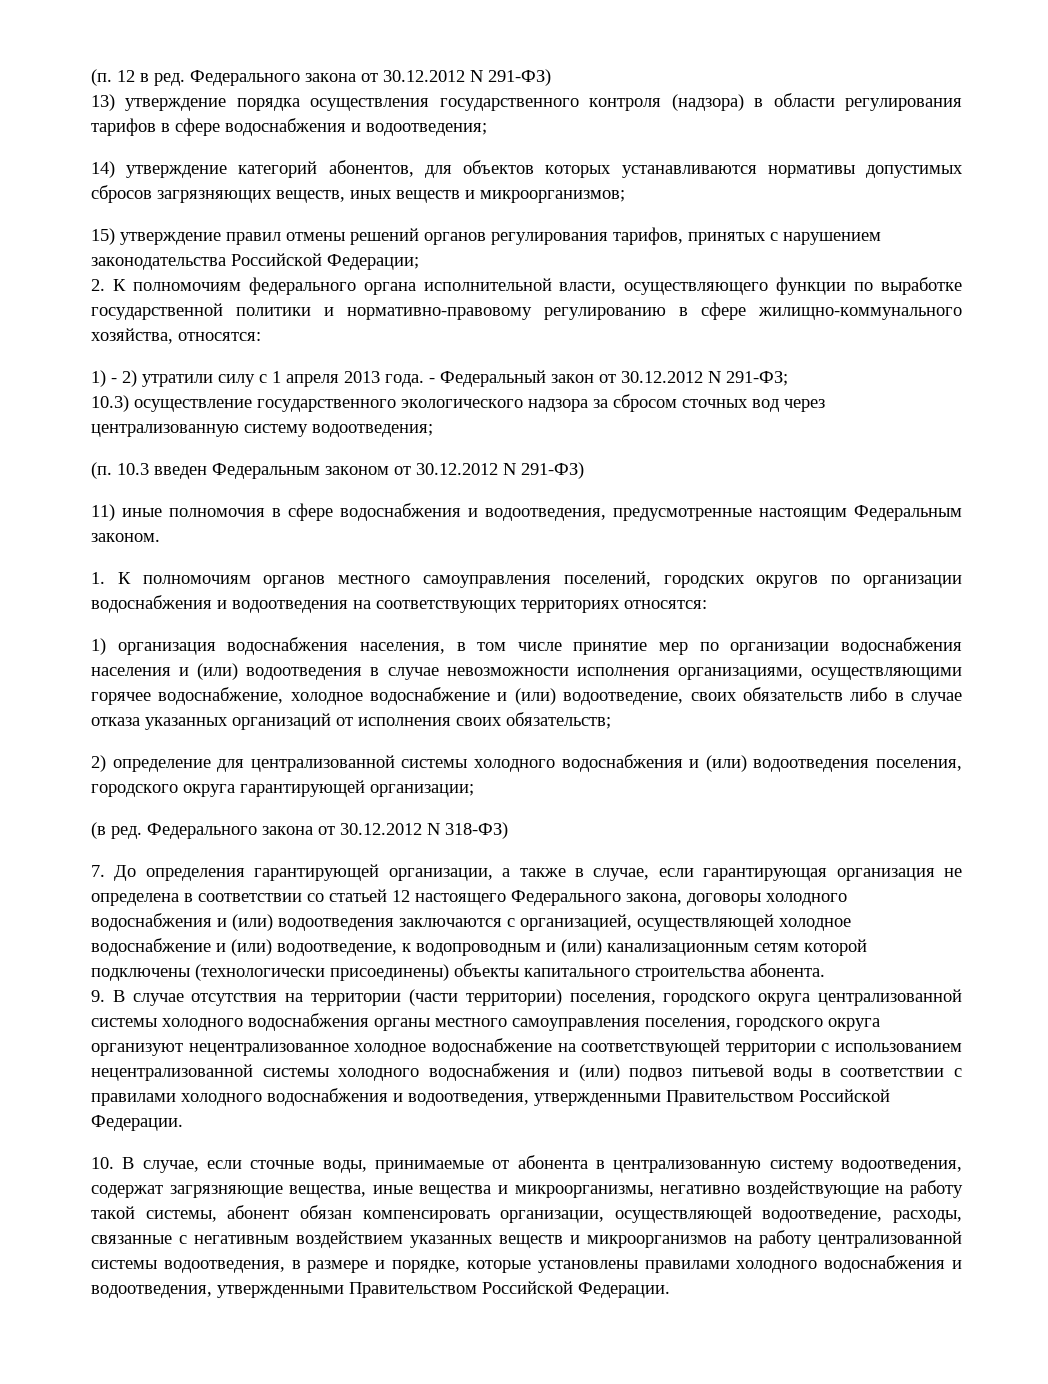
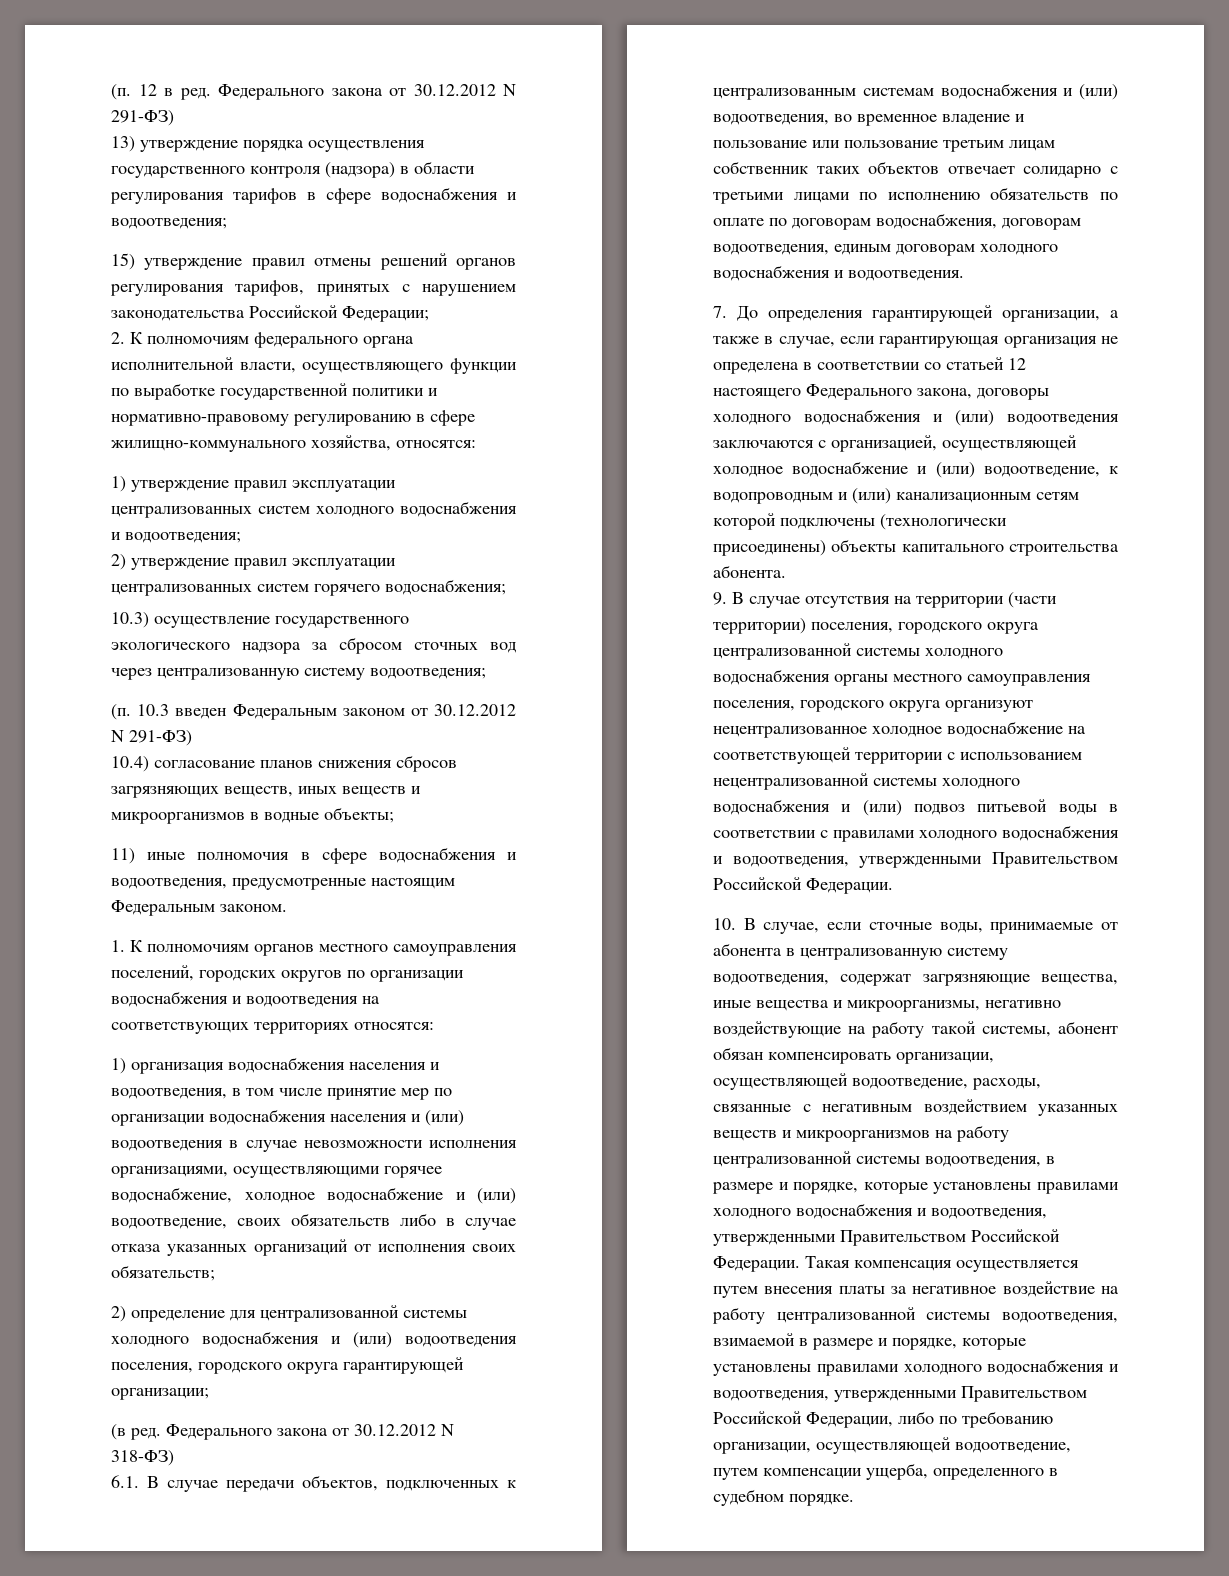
[91,160,963,178] [91,185,625,203] // 14) утверждение категорий абонентов, для объектов которых устанавливаются нормативы допустимых сбросов загрязняющих веществ, иных веществ и микроорганизмов; -> (227, 223) none
[111,370,788,387] - 2) утратили силу с 1 апреля 2013 года. - Федеральный закон от 30.12.2012 N 291-ФЗ; -> [131,480,396,492] [111,501,517,518] [111,532,241,543] [111,554,396,570] [111,579,506,596] утверждение правил эксплуатации централизованных систем холодного водоснабжения и водоотведения; // 2) утверждение правил эксплуатации централизованных систем горячего водоснабжения;
(584, 470) none -> [111,755,457,772] [111,786,421,798] [111,807,394,824] // 10.4) согласование планов снижения сбросов загрязняющих веществ, иных веществ и микроорганизмов в водные объекты;
[359,642,445,654] населения, -> [349,1062,440,1070] [111,1088,227,1099] населения и водоотведения,
(508, 830) none -> [111,1475,516,1492] [713,83,1118,100] [713,114,1025,126] [713,140,1055,152] [713,161,1118,178] [713,187,1118,204] [713,213,1081,230] [713,244,1058,256] [713,265,964,281] // 6.1. В случае передачи объектов, подключенных к централизованным системам водоснабжения и (или) водоотведения, во временное владение и пользование или пользование третьим лицам собственник таких объектов отвечает солидарно с третьими лицами по исполнению обязательств по оплате по договорам водоснабжения, договорам водоотведения, единым договорам холодного водоснабжения и водоотведения.
(670, 1290) none -> [805,1256,1079,1272] [713,1281,1119,1298] [712,1307,1118,1324] [713,1333,1026,1350] [713,1359,1119,1376] [713,1386,1087,1402] [713,1411,1053,1428] [713,1437,1071,1454] [713,1463,1058,1480] [713,1489,854,1506] Такая компенсация осуществляется путем внесения платы за негативное воздействие на работу централизованной системы водоотведения, взимаемой в размере и порядке, которые установлены правилами холодного водоснабжения и водоотведения, утвержденными Правительством Российской Федерации, либо по требованию организации, осуществляющей водоотведение, путем компенсации ущерба, определенного в судебном порядке.

